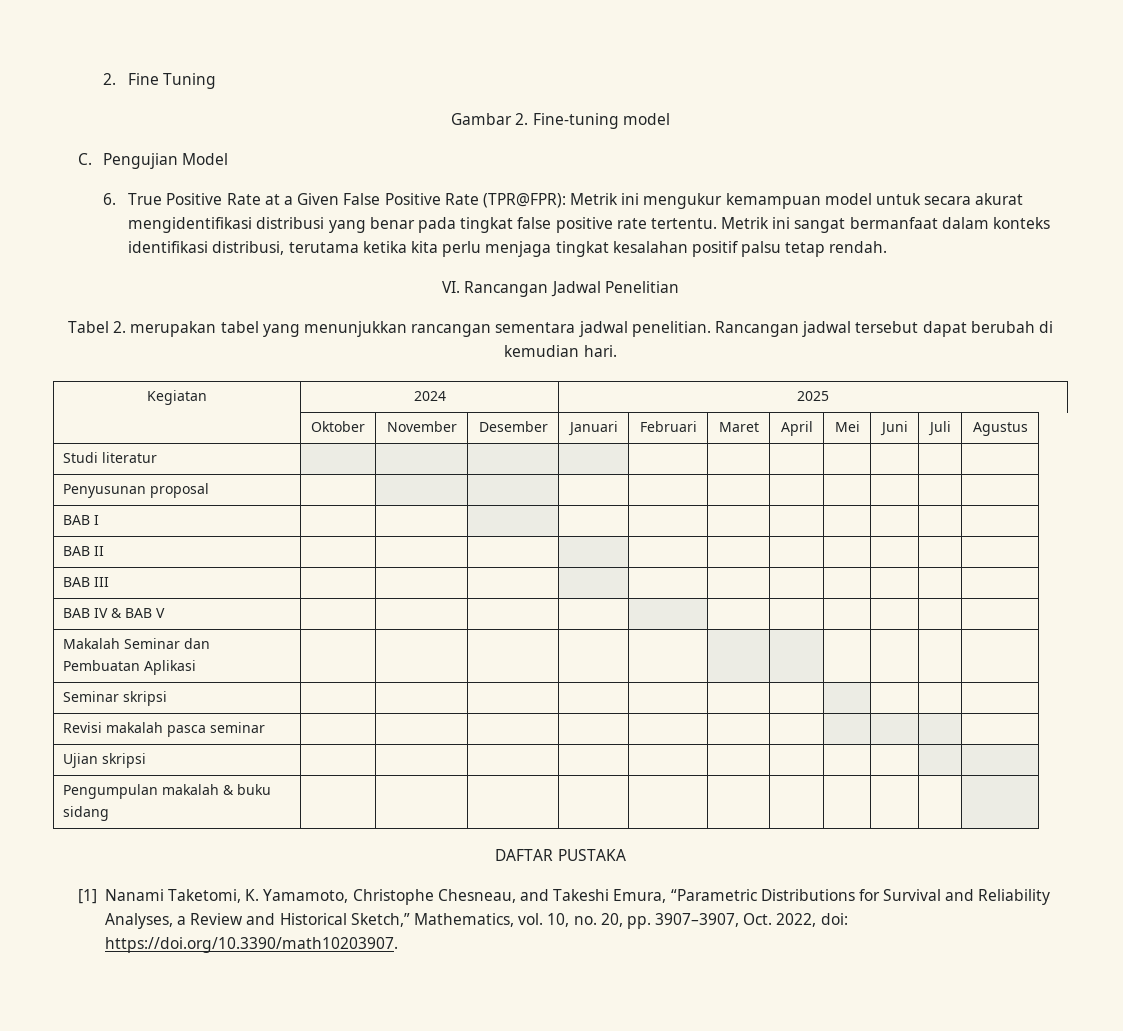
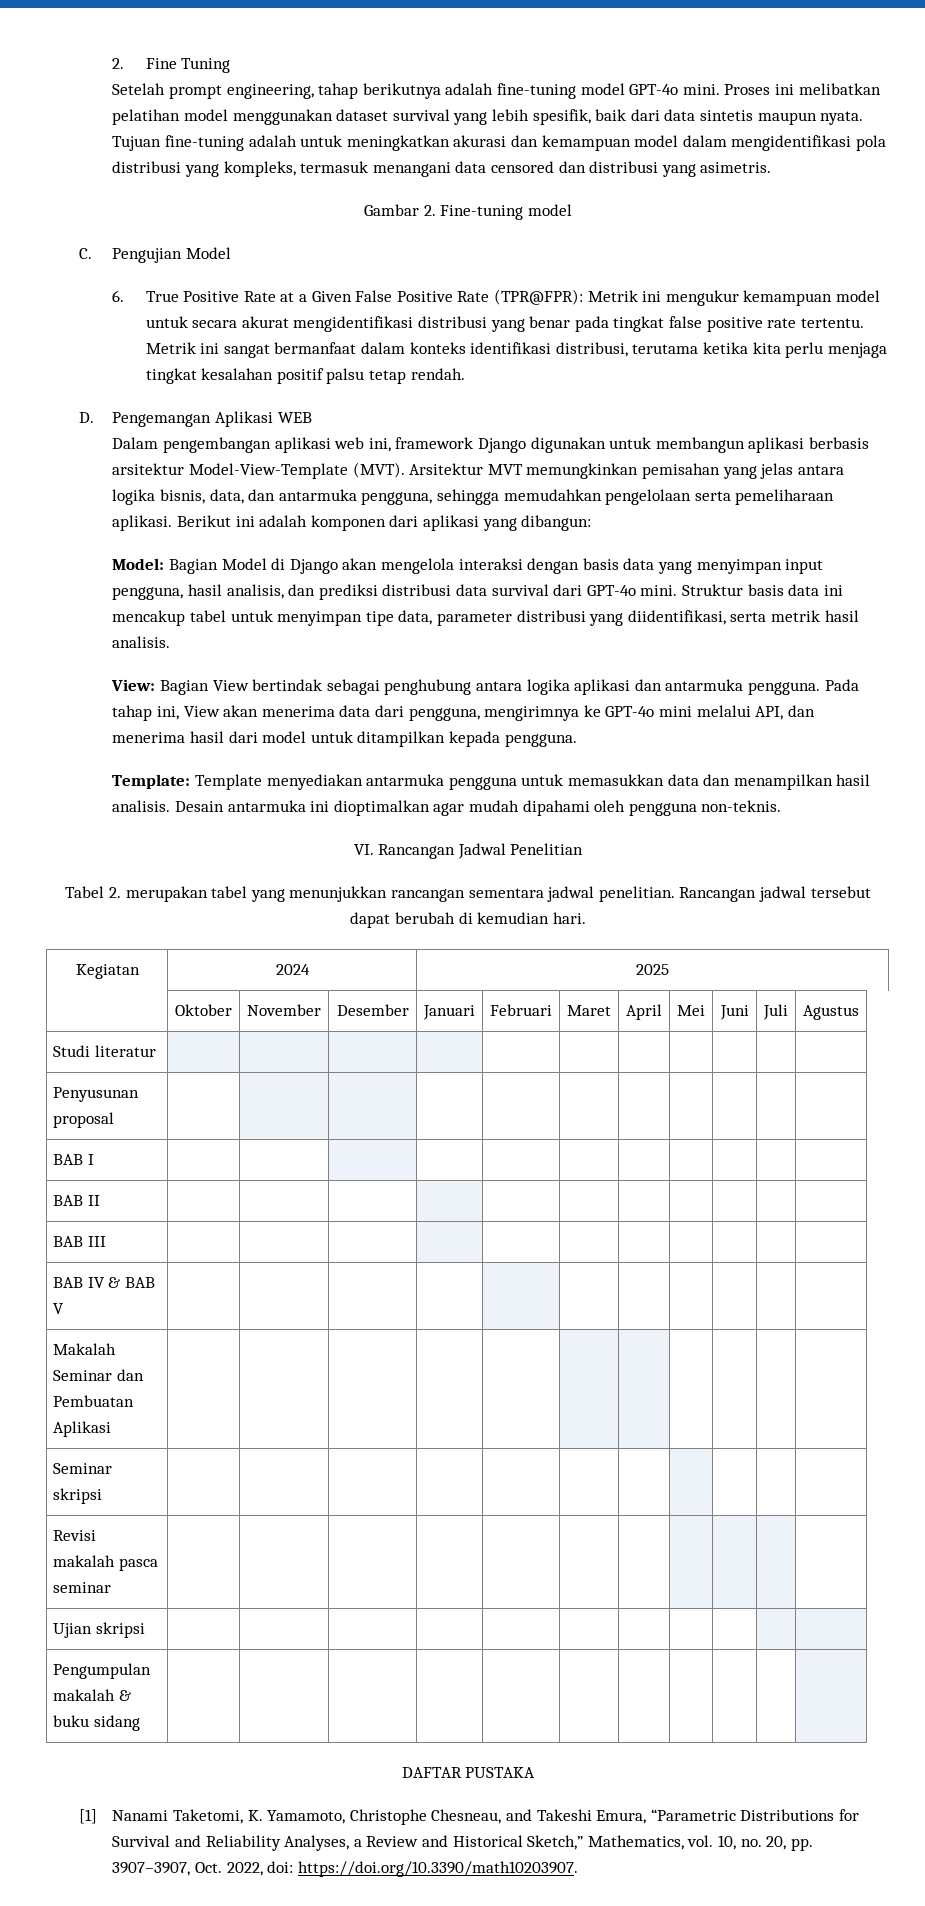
(217, 81) none -> [112,83,881,99] [112,109,864,125] [112,135,886,151] [112,161,772,177] // Setelah prompt engineering, tahap berikutnya adalah fine-tuning model GPT-4o mini. Proses ini melibatkan pelatihan model menggunakan dataset survival yang lebih spesifik, baik dari data sintetis maupun nyata. Tujuan fine-tuning adalah untuk meningkatkan akurasi dan kemampuan model dalam mengidentifikasi pola distribusi yang kompleks, termasuk menangani data censored dan distribusi yang asimetris.
(888, 247) none -> [79,411,312,427] [112,437,869,453] [112,462,844,479] [112,489,835,505] [112,515,592,531] [112,558,824,574] [112,584,843,600] [112,610,859,626] [112,636,171,648] [111,679,859,695] [112,705,815,721] [112,731,577,747] [112,774,871,790] [112,800,782,816] // D. Pengemangan Aplikasi WEB // Dalam pengembangan aplikasi web ini, framework Django digunakan untuk membangun aplikasi berbasis arsitektur Model-View-Template (MVT). Arsitektur MVT memungkinkan pemisahan yang jelas antara logika bisnis, data, dan antarmuka pengguna, sehingga memudahkan pengelolaan serta pemeliharaan aplikasi. Berikut ini adalah komponen dari aplikasi yang dibangun: // Model: Bagian Model di Django akan mengelola interaksi dengan basis data yang menyimpan input pengguna, hasil analisis, dan prediksi distribusi data survival dari GPT-4o mini. Struktur basis data ini mencakup tabel untuk menyimpan tipe data, parameter distribusi yang diidentifikasi, serta metrik hasil analisis. // View: Bagian View bertindak sebagai penghubung antara logika aplikasi dan antarmuka pengguna. Pada tahap ini, View akan menerima data dari pengguna, mengirimnya ke GPT-4o mini melalui API, dan menerima hasil dari model untuk ditampilkan kepada pengguna. // Template: Template menyediakan antarmuka pengguna untuk memasukkan data dan menampilkan hasil analisis. Desain antarmuka ini dioptimalkan agar mudah dipahami oleh pengguna non-teknis.

